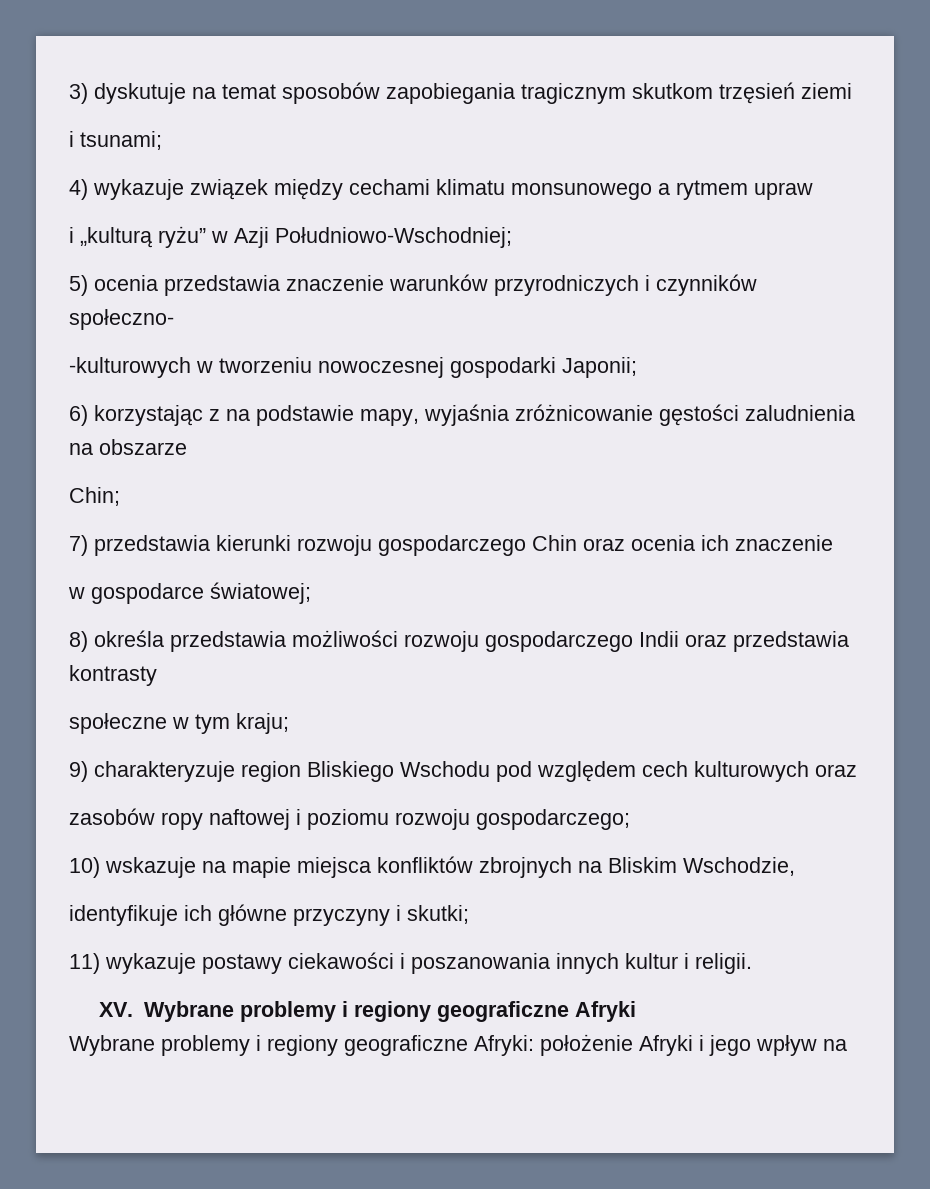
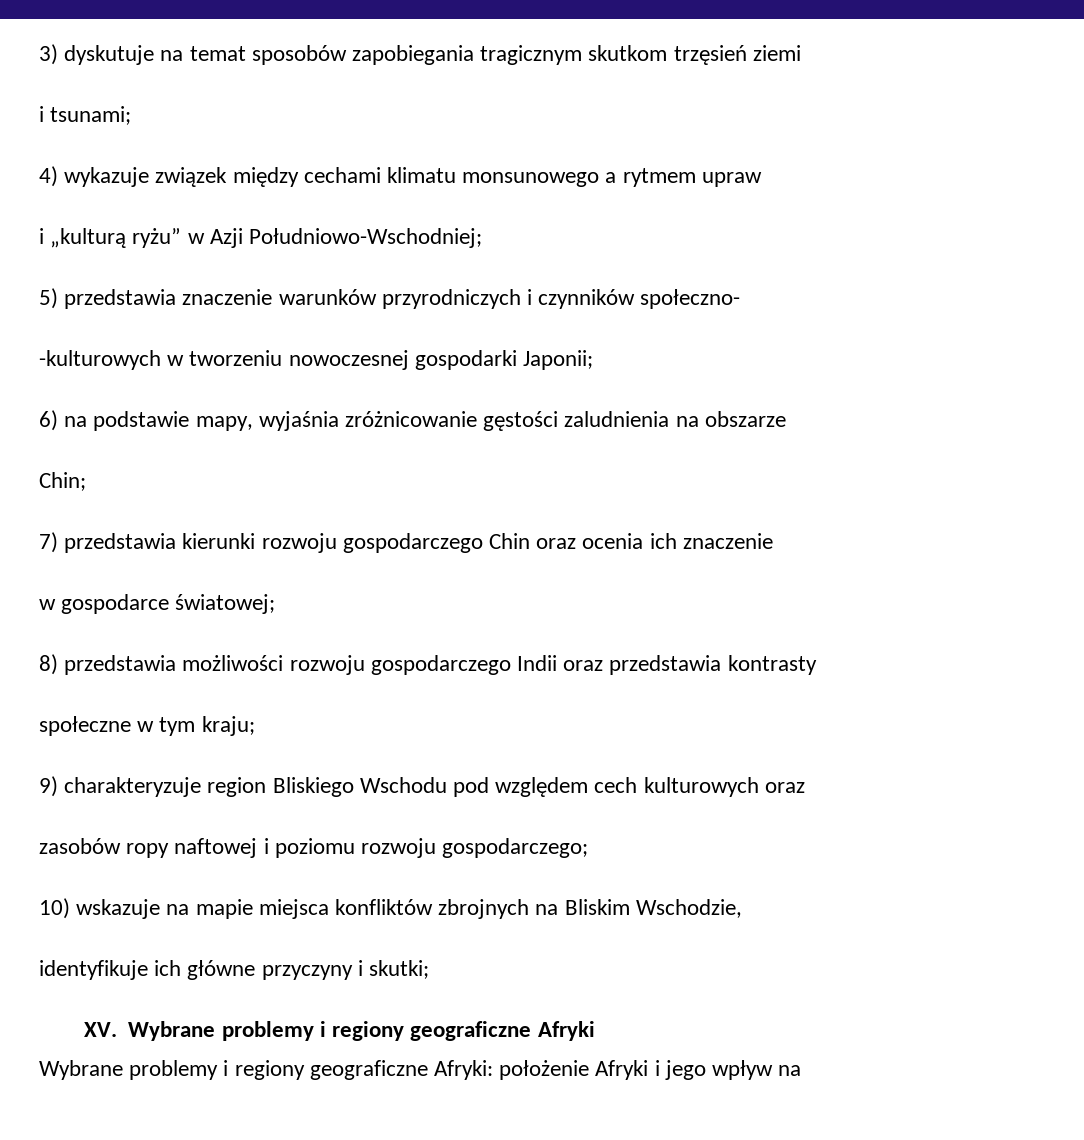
[94,275,158,291] ocenia -> (58, 298) none
[94,405,220,426] korzystając z -> (58, 420) none
[94,630,164,647] określa -> (58, 664) none
[69,952,752,974] // 11) wykazuje postawy ciekawości i poszanowania innych kultur i religii. -> (430, 969) none

